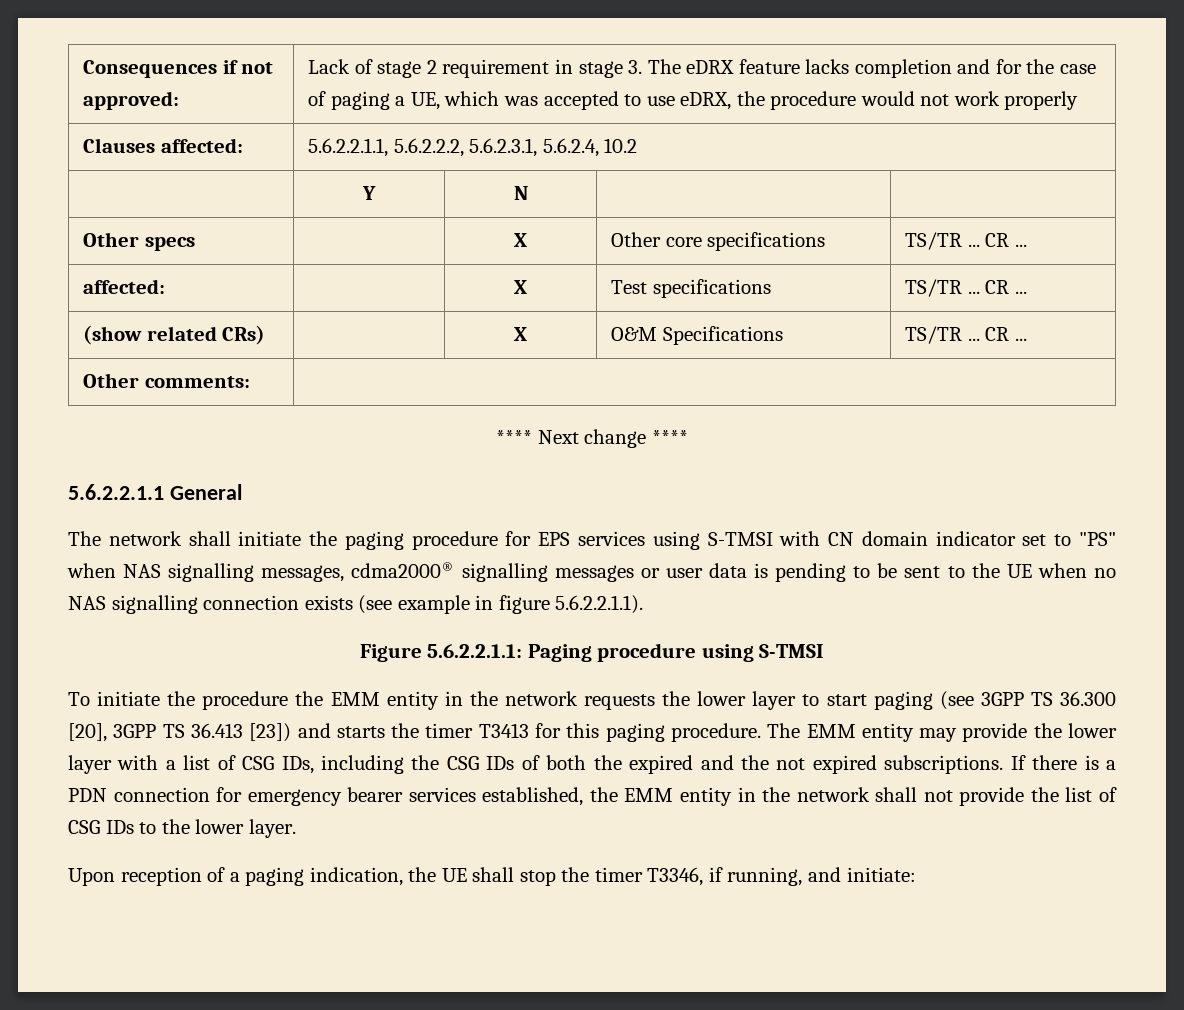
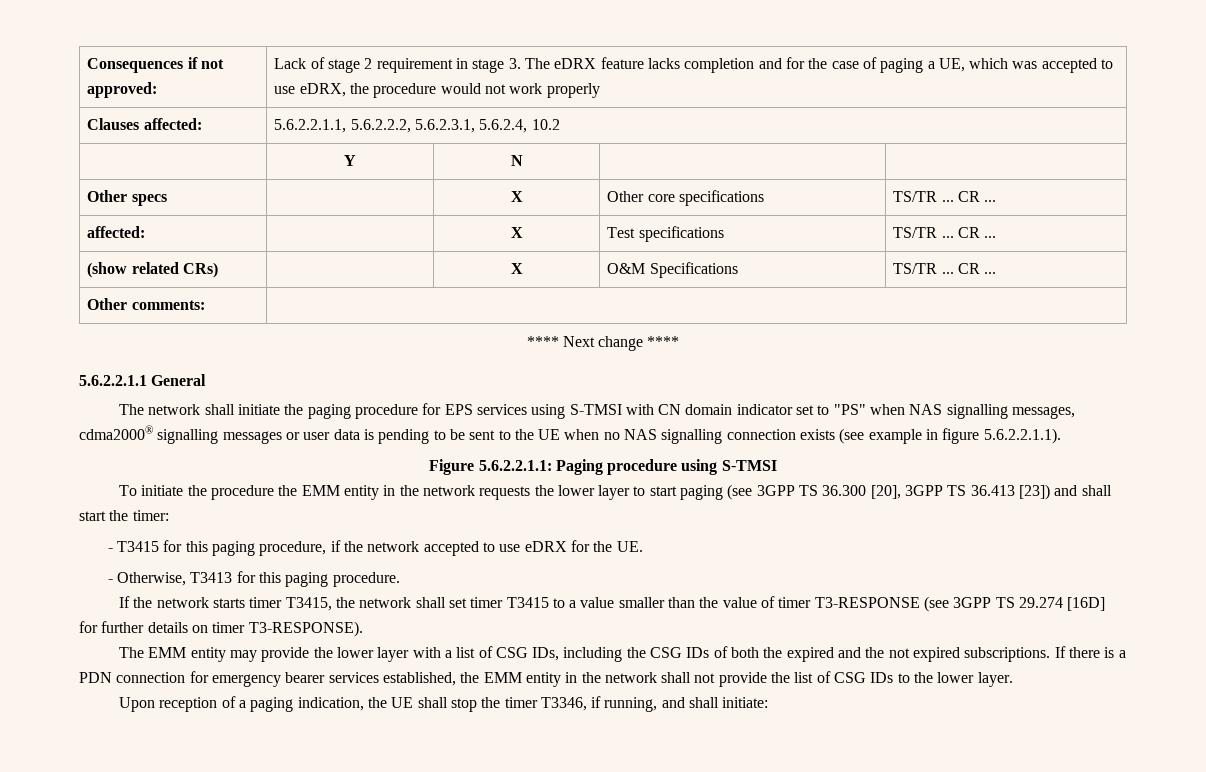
[336,723,474,738] starts the timer -> [1081,485,1112,496] [79,510,169,521] [107,540,643,556] [107,572,187,586] shall start the timer: // - T3415 for this paging procedure, if the network accepted to use eDRX for the UE. // - Otherwise,
(761, 732) none -> [118,596,1106,612] [79,621,363,637] // If the network starts timer T3415, the network shall set timer T3415 to a value smaller than the value of timer T3-RESPONSE (see 3GPP TS 29.274 [16D] for further details on timer T3-RESPONSE). //
(842, 874) none -> [689,697,720,708] shall

